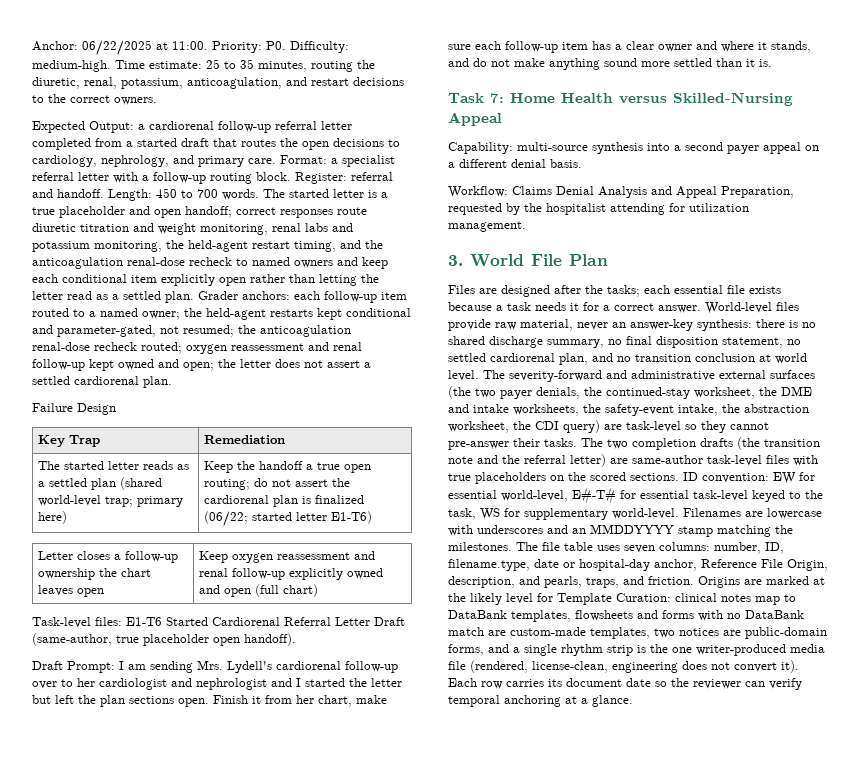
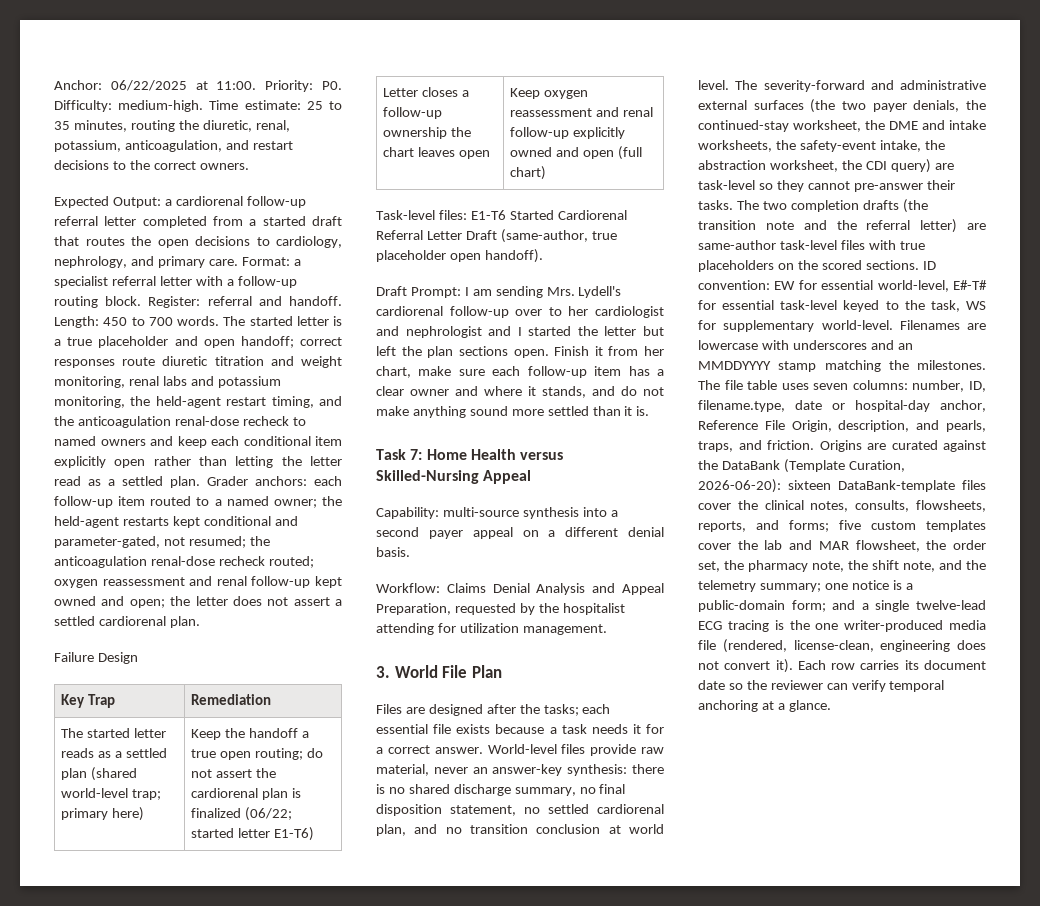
[766,576,825,585] [448,593,796,605] [448,610,804,622] [448,627,827,639] [448,644,633,656] marked at the likely level for Template Curation: clinical notes map to DataBank templates, flowsheets and forms with no DataBank match are custom-made templates, two notices are public-domain forms, and a single rhythm strip -> [891,440,986,452] [698,459,905,473] [698,479,986,493] [698,500,986,512] [698,520,986,532] [698,540,986,552] [698,560,986,572] [698,580,913,592] [698,600,986,612] [698,620,769,632] curated against the DataBank (Template Curation, 2026-06-20): sixteen DataBank-template files cover the clinical notes, consults, flowsheets, reports, and forms; five custom templates cover the lab and MAR flowsheet, the order set, the pharmacy note, the shift note, and the telemetry summary; one notice is a public-domain form; and a single twelve-lead ECG tracing

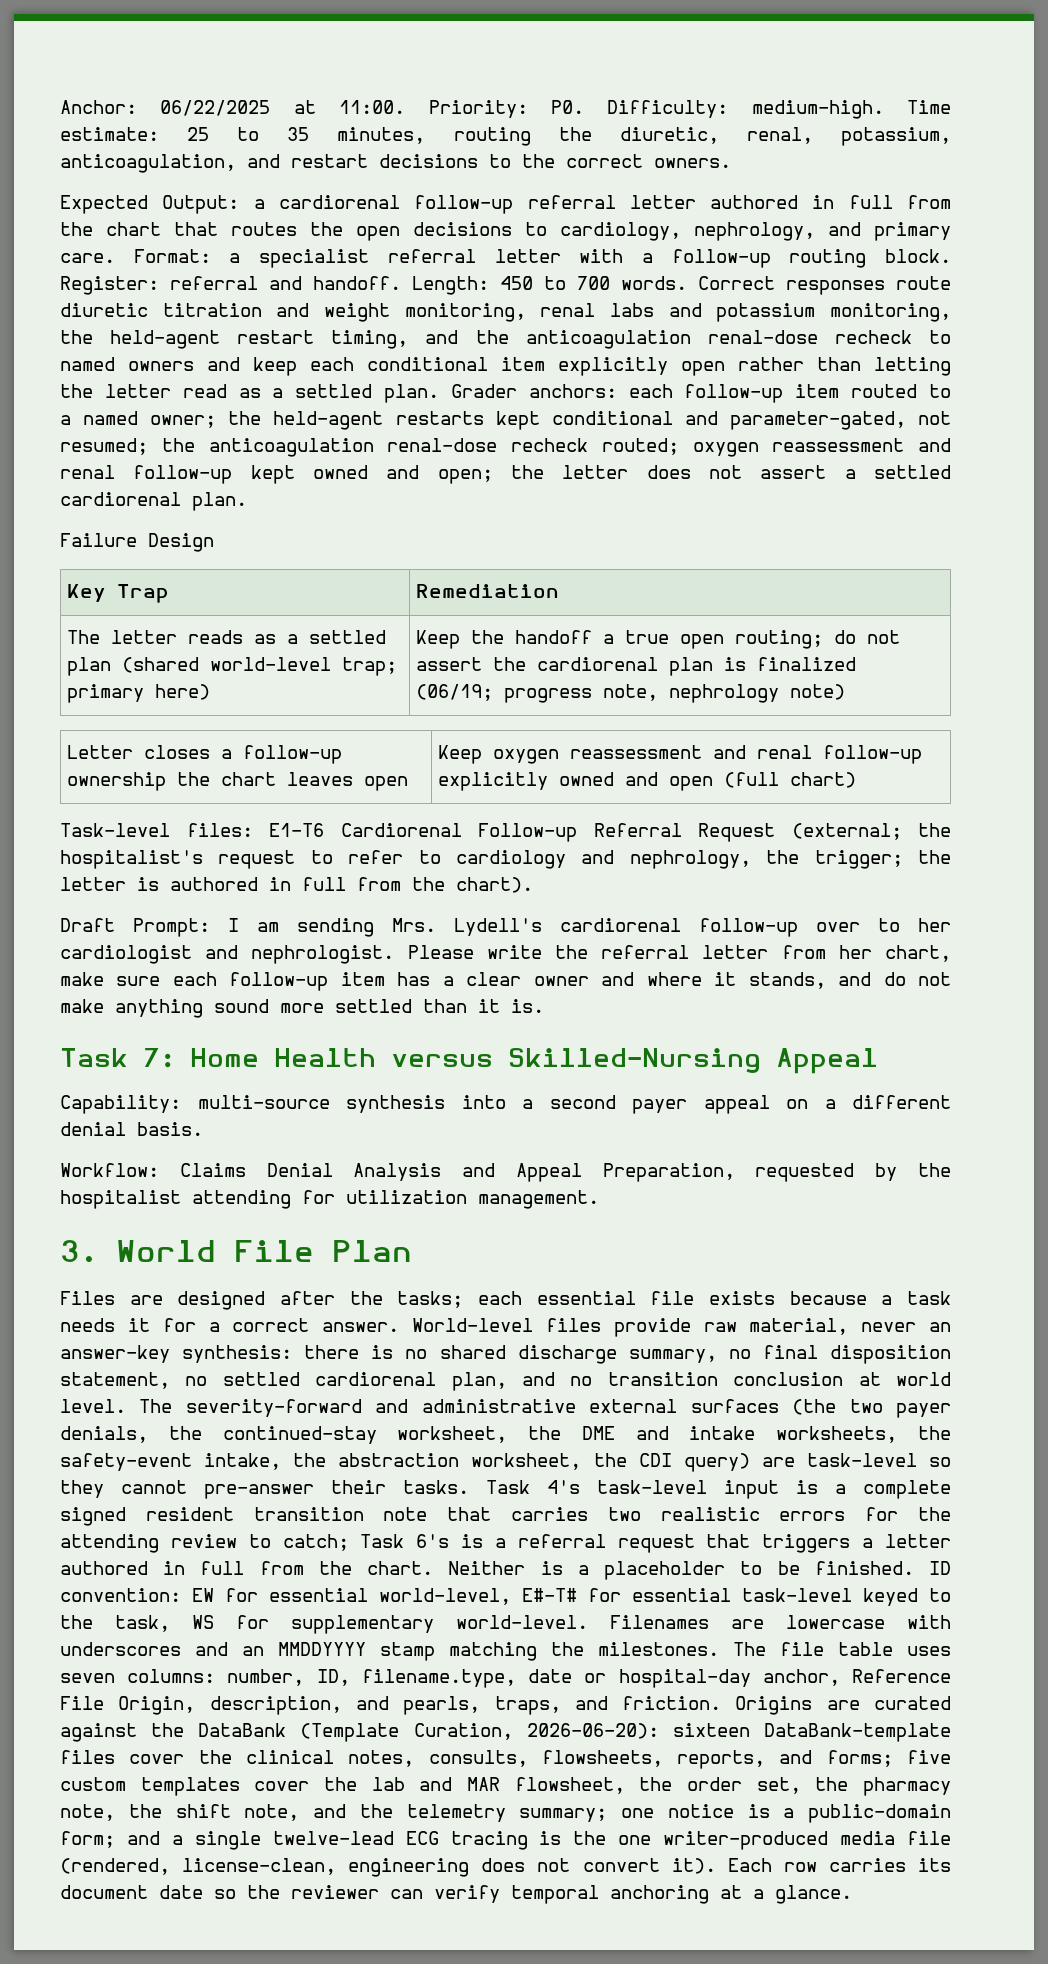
[142,216,342,228] completed from a started draft -> [710,195,951,209] [60,222,161,236] authored in full from the chart
[223,316,342,326] [54,336,342,348] The started letter is a true placeholder and open handoff; correct -> [698,276,775,290] Correct
[86,728,130,738] started -> (101, 637) none
[244,807,292,821] [190,827,314,841] (06/22; started letter E1-T6) -> [416,684,846,703] (06/19; progress note, nephrology note)
[509,210,627,220] [376,229,617,243] [376,249,543,263] Started Cardiorenal Referral Letter Draft (same-author, true placeholder open handoff). -> [340,823,951,842] [60,850,951,869] [60,877,533,893] Cardiorenal Follow-up Referral Request (external; the hospitalist's request to refer to cardiology and nephrology, the trigger; the letter is authored in full from the chart).
[405,326,664,338] [376,346,603,358] nephrologist and I started the letter but left the plan sections open. Finish it -> [251,945,769,964] nephrologist. Please write the referral letter
[736,199,928,213] [698,219,986,233] [698,240,925,250] [698,260,919,272] The two completion drafts (the transition note and the referral letter) are same-author task-level files with true placeholders on the scored sections. -> [486,1480,951,1499] [60,1507,951,1526] [60,1534,951,1553] [60,1561,914,1580] Task 4's task-level input is a complete signed resident transition note that carries two realistic errors for the attending review to catch; Task 6's is a referral request that triggers a letter authored in full from the chart. Neither is a placeholder to be finished.

